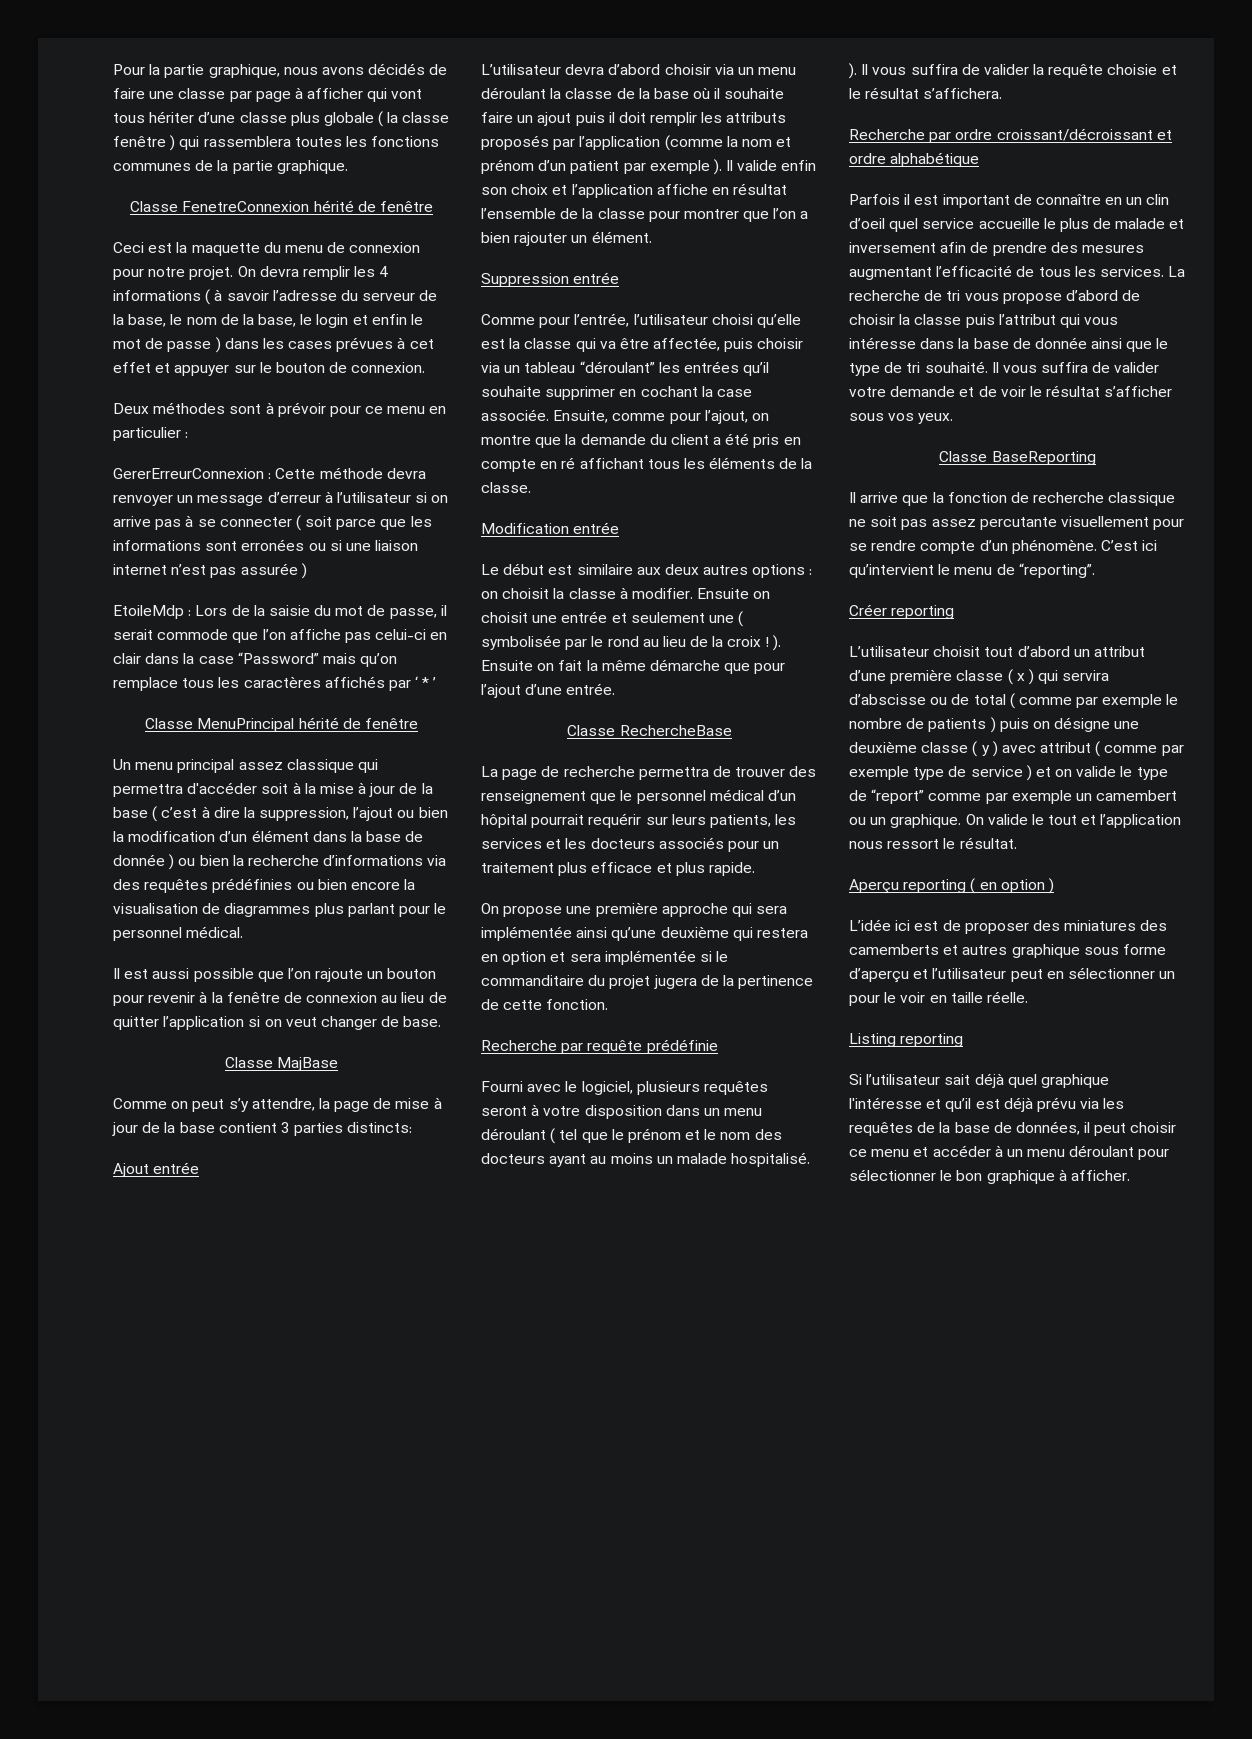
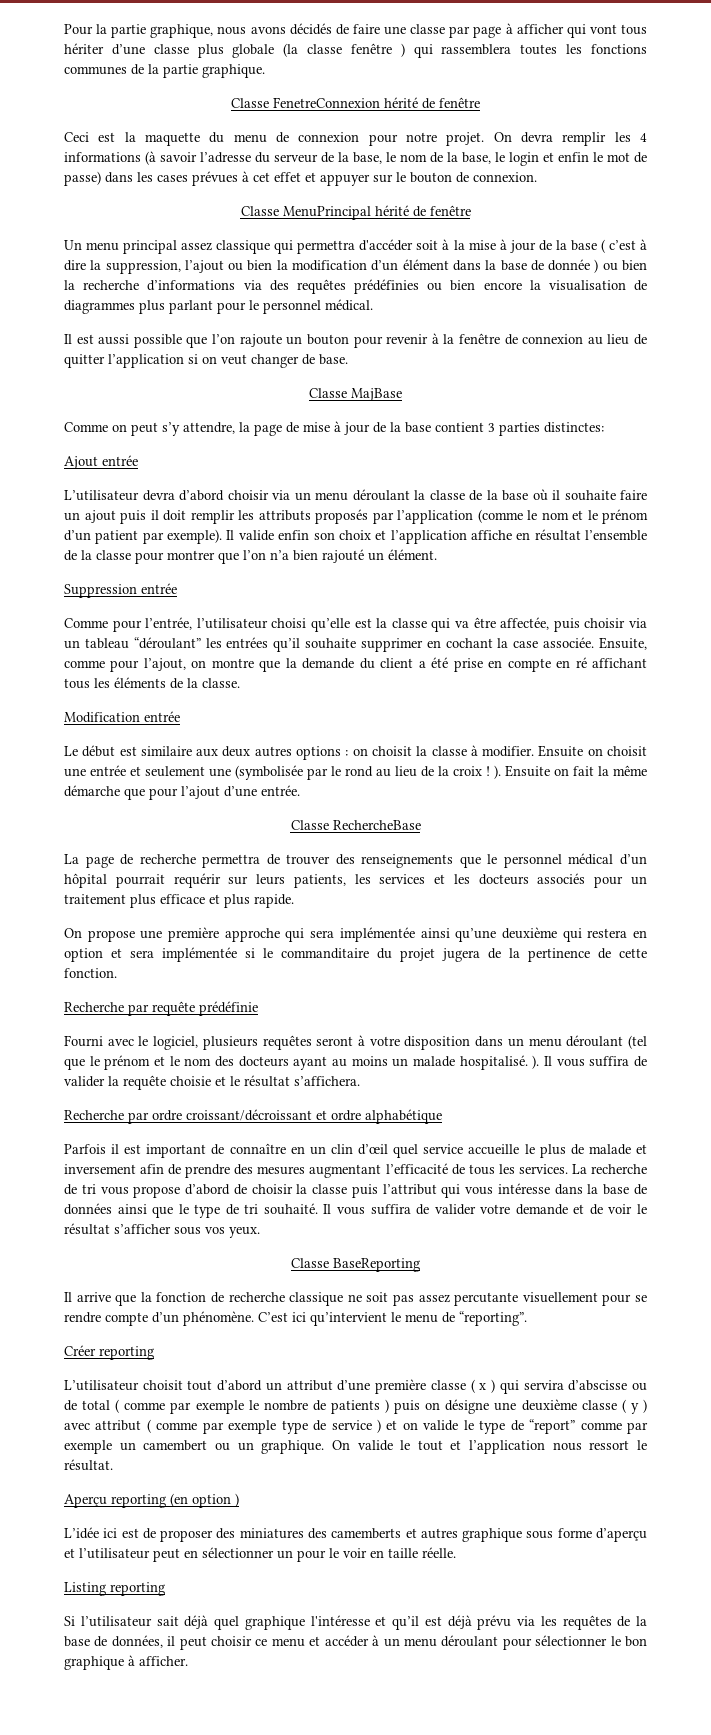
[378,111,399,127] ( la -> [283,43,299,57] (la
[205,289,223,305] ( à -> [145,151,156,165] (à
[167,337,221,353] passe ) -> [64,171,101,186] passe)
[113,402,447,417] [113,427,189,441] [113,467,426,479] [113,491,449,506] [113,515,432,531] [113,539,419,551] [113,563,307,579] [113,605,447,619] [113,629,448,643] [113,652,398,667] [113,676,437,691] // Deux méthodes sont à prévoir pour ce menu en particulier : // GererErreurConnexion : Cette méthode devra renvoyer un message d’erreur à l’utilisateur si on arrive pas à se connecter ( soit parce que les informations sont erronées ou si une liaison internet n’est pas assurée ) // EtoileMdp : Lors de la saisie du mot de passe, il serait commode que l’on affiche pas celui-ci en clair dans la case “Password” mais qu’on remplace tous les caractères affichés par ‘ * ’ -> (537, 177) none
[347,1122,413,1133] distincts: -> [544,422,604,433] distinctes:
[726,136,738,147] la -> [527,510,537,520] le
(792, 142) none -> [587,510,598,520] le
[649,159,722,175] exemple ). -> [167,529,223,544] exemple).
[800,211,809,219] [481,232,568,246] a bien rajouter -> [270,549,364,563] n’a bien rajouté
[753,434,780,448] pris -> [453,658,483,672] prise
[738,611,744,627] [481,635,561,650] ( symbolisée -> [235,765,303,780] (symbolisée
[481,790,586,804] renseignement -> [361,854,454,868] renseignements
[550,1128,578,1144] ( tel -> [628,1035,648,1049] (tel
[849,218,885,229] d’oeil -> [358,1144,389,1155] d’œil
[1034,337,1087,349] donnée -> [64,1203,112,1215] données
[970,878,997,894] ( en -> [170,1493,188,1507] (en

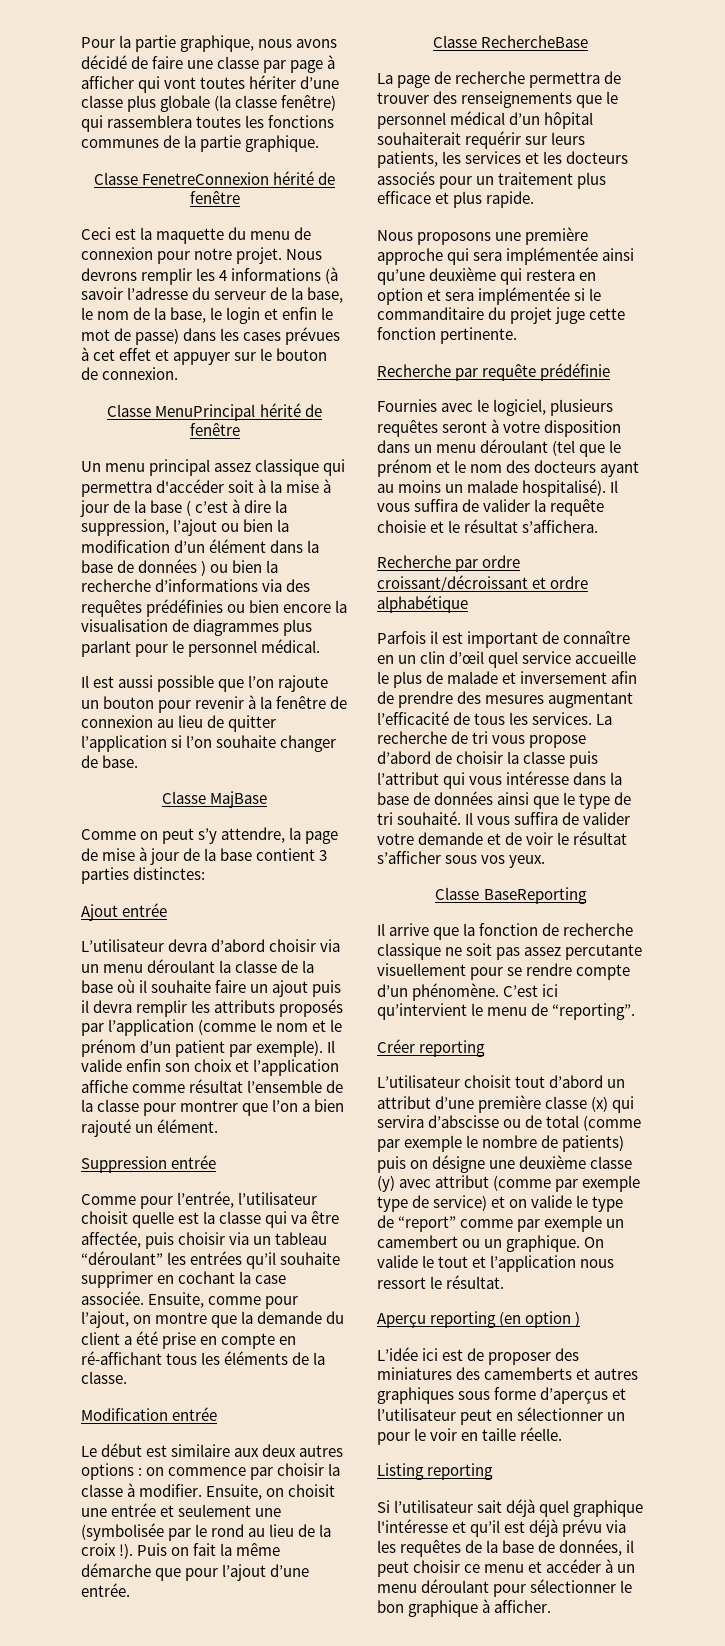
[289,23,332,35] décidés -> [81,55,127,69] décidé
[621,24,648,35] tous -> [200,77,246,89] toutes
[350,43,405,57] fenêtre ) -> [281,95,337,111] fenêtre)
[493,132,553,143] On devra -> [286,249,323,260] [81,268,137,281] Nous devrons
[548,259,591,271] donnée -> [138,559,198,573] données
[202,354,247,365] on veut -> [186,735,277,748] l’on souhaite
[163,510,186,521] doit -> [93,1000,133,1013] devra
[516,532,531,540] en -> [132,1084,186,1093] comme
[270,550,289,560] n’a -> [302,1103,311,1112] a
[271,618,350,632] choisi qu’elle -> [81,1211,175,1228] choisit quelle
[575,657,648,668] ré affichant -> [81,1351,162,1365] ré-affichant
[371,746,412,756] choisit -> [168,1463,325,1480] commence par choisir
[538,745,584,757] Ensuite -> [206,1484,263,1500] Ensuite,
[486,765,550,779] ! ). Ensuite -> [119,1543,168,1559] !). Puis
[115,874,165,888] pourrait -> [377,132,461,145] souhaiterait
[64,928,135,942] On propose -> [377,230,492,245] Nous proposons
[442,948,647,962] [64,968,117,978] jugera de la pertinence de cette fonction. -> [555,307,626,324] [377,327,518,344] juge cette fonction pertinente.
[64,1035,103,1047] Fourni -> [377,399,437,412] Fournies
[459,1055,540,1070] hospitalisé. ). -> [522,479,607,497] hospitalisé).
[470,1379,496,1393] ( x ) -> [591,1096,609,1112] (x)
[115,1399,166,1413] ( comme -> [583,1115,642,1131] (comme
[330,1399,390,1414] patients ) -> [562,1135,625,1152] patients)
[621,1399,647,1414] [64,1419,198,1433] ( y ) avec attribut ( comme -> [377,1175,552,1192] (y) avec attribut (comme
[331,1419,382,1433] service ) -> [433,1195,488,1211] service)
[462,1528,523,1542] graphique -> [377,1387,454,1404] graphiques
[596,1528,647,1542] d’aperçu -> [540,1387,609,1404] d’aperçus

